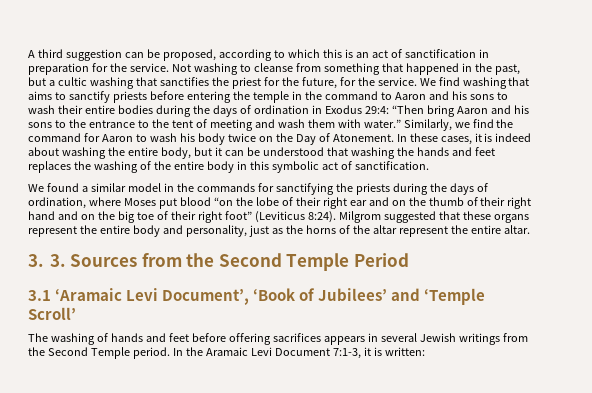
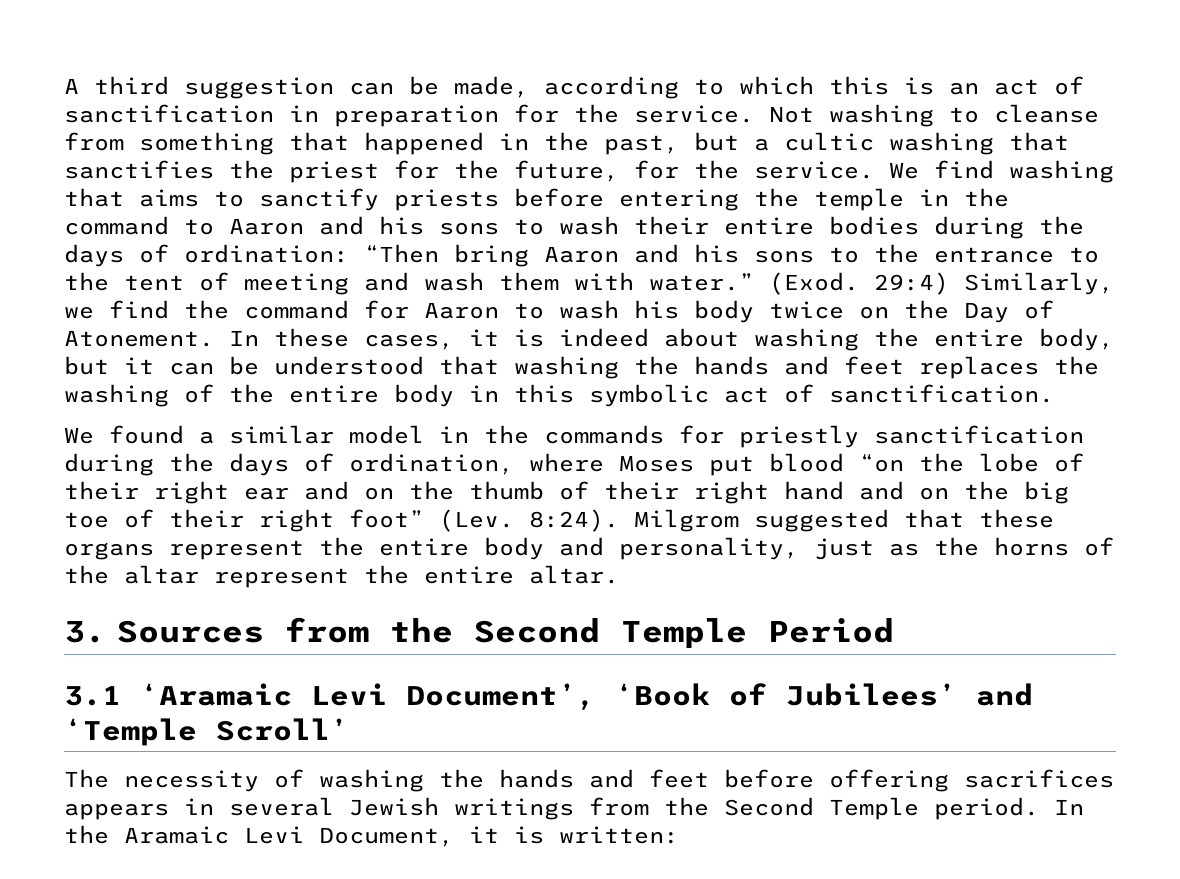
[162,49,216,61] proposed, -> [454,76,529,98] made,
[253,105,389,114] ordination in Exodus 29:4: -> [184,244,349,263] ordination:
(401, 123) none -> [769,272,949,295] (Exod. 29:4)
[275,183,390,195] sanctifying the priests -> [739,425,1084,448] priestly sanctification
[254,211,305,223] (Leviticus -> [439,509,514,532] (Lev.
[49,254,66,267] 3. -> (106, 632) none
[50,333,108,345] washing of -> [124,769,484,792] necessity of washing the
[274,348,361,359] Document 7:1-3, -> [319,827,454,847] Document,

